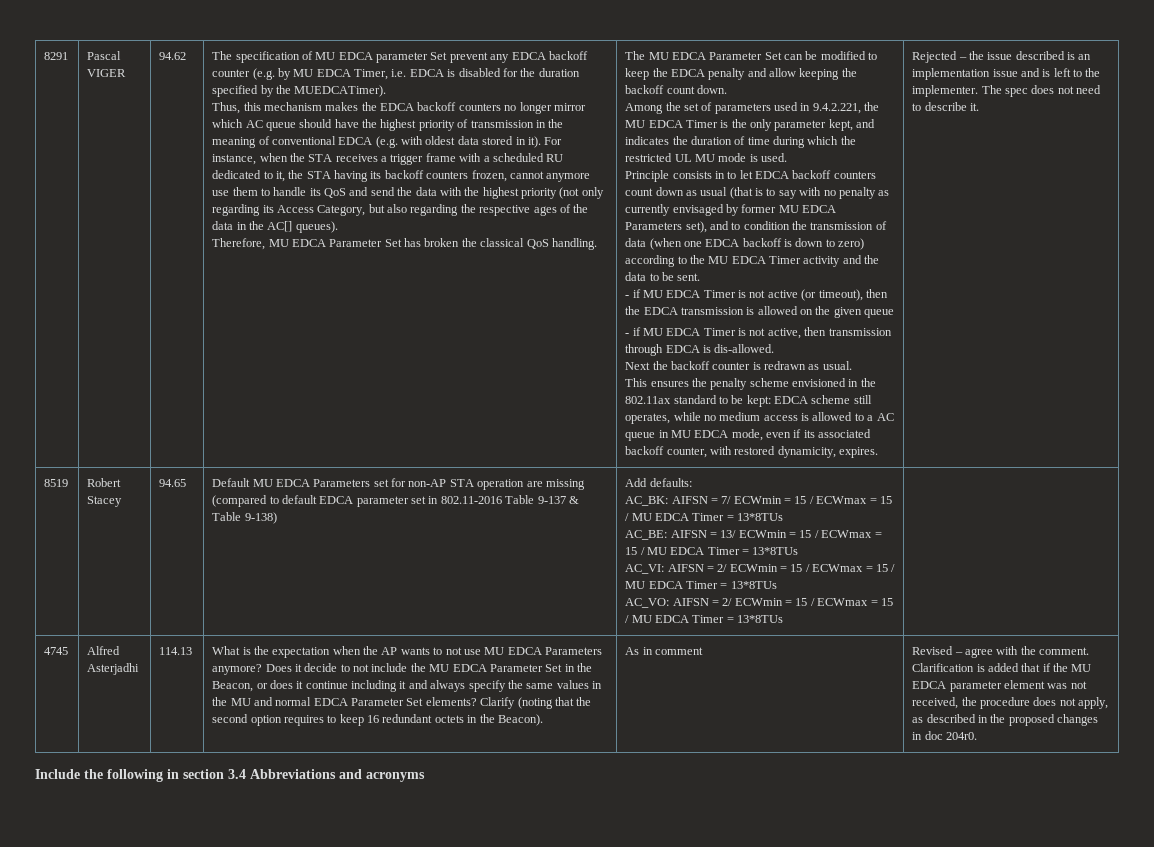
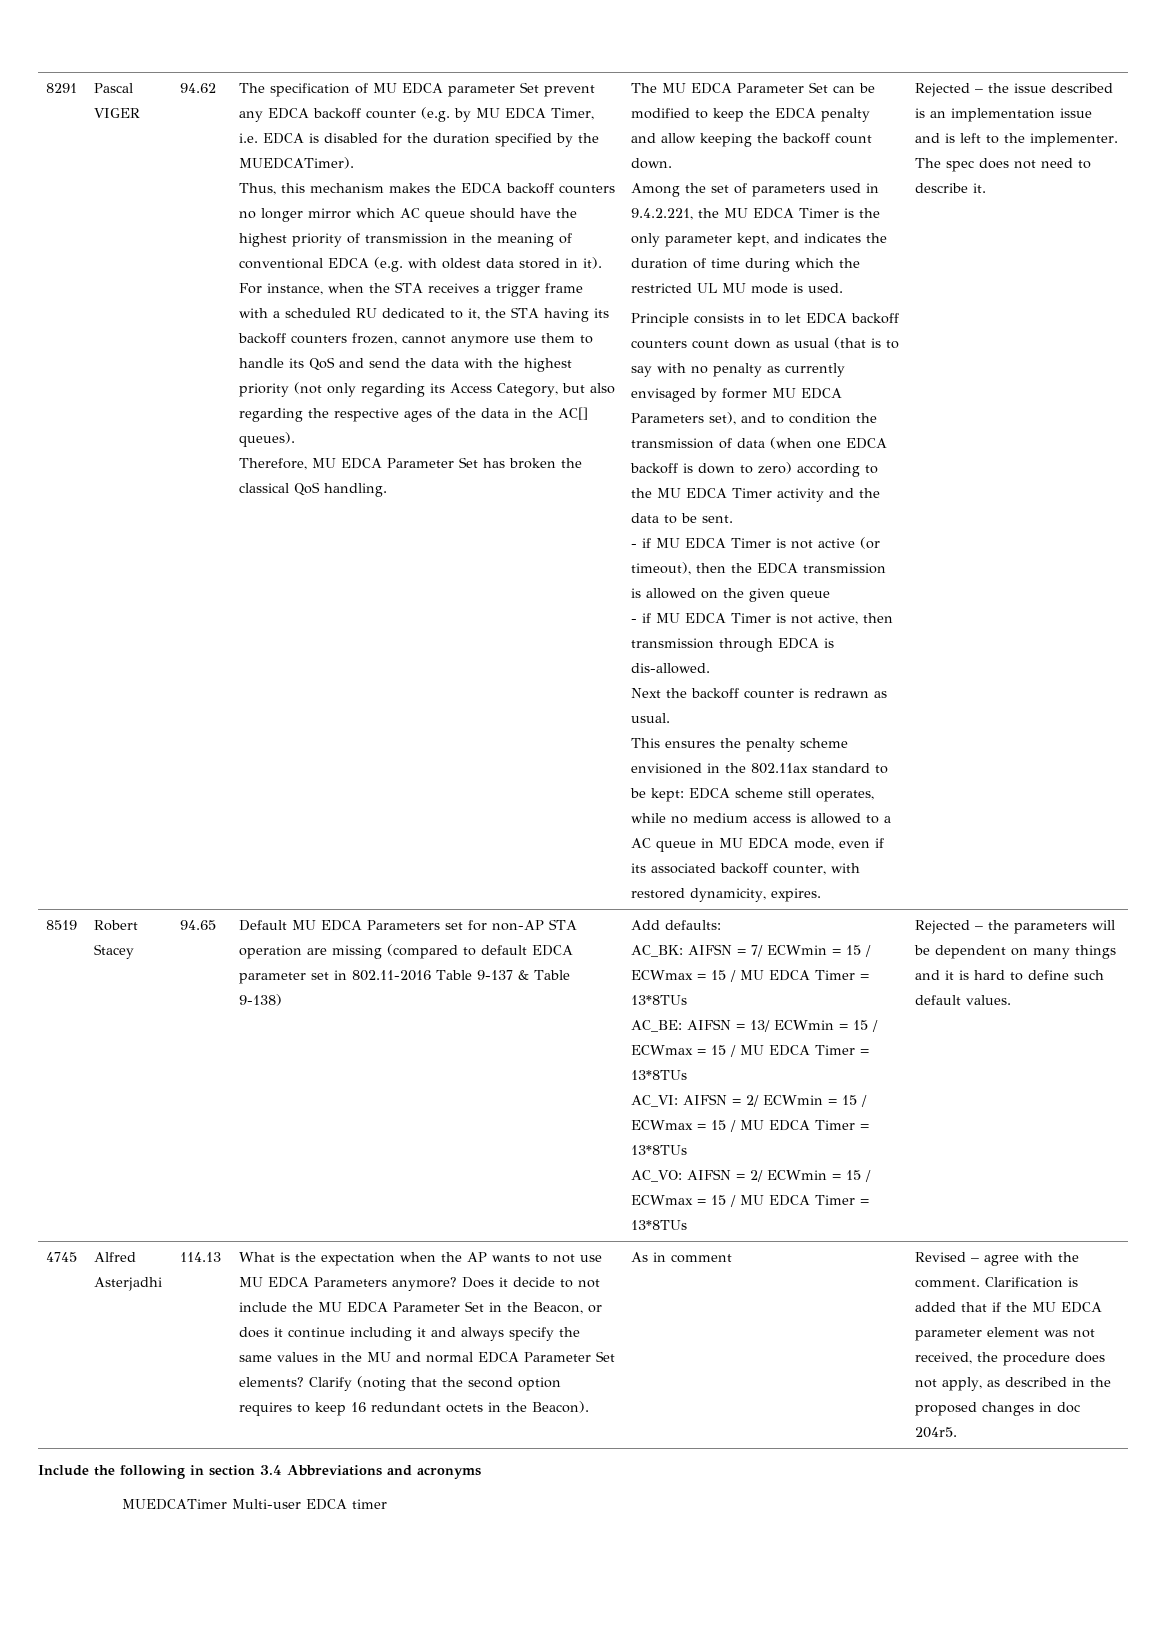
(784, 619) none -> [915,920,1116,934] [914,945,1117,959] [915,970,1105,981] [915,995,1012,1005] Rejected – the parameters will be dependent on many things and it is hard to define such default values.
[945,732,977,740] 204r0. -> [915,1427,958,1438] 204r5.
(425, 777) none -> [121,1499,387,1510] // MUEDCATimer Multi-user EDCA timer

